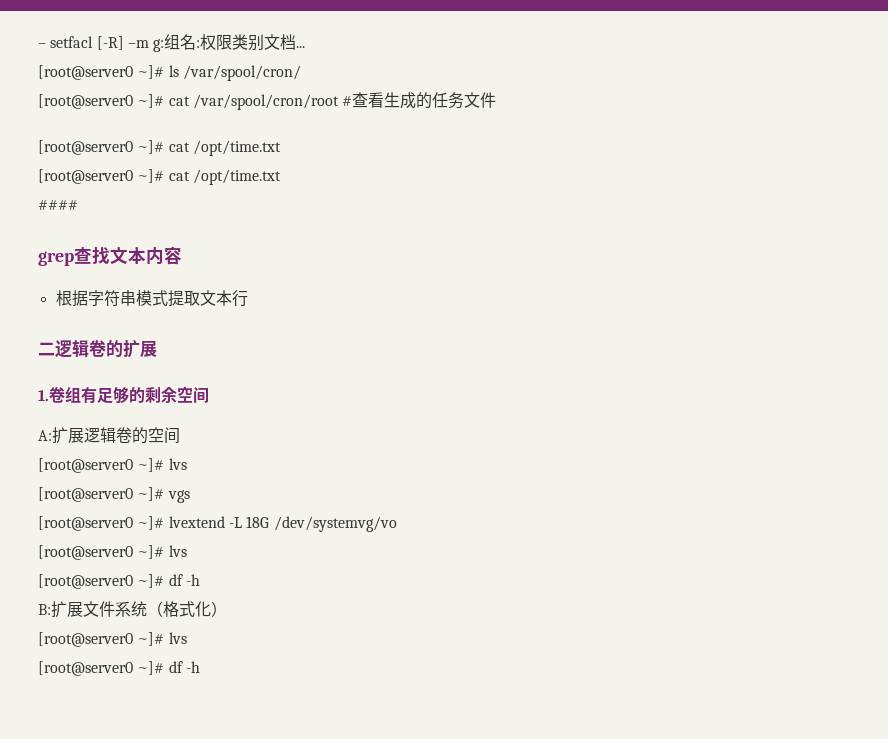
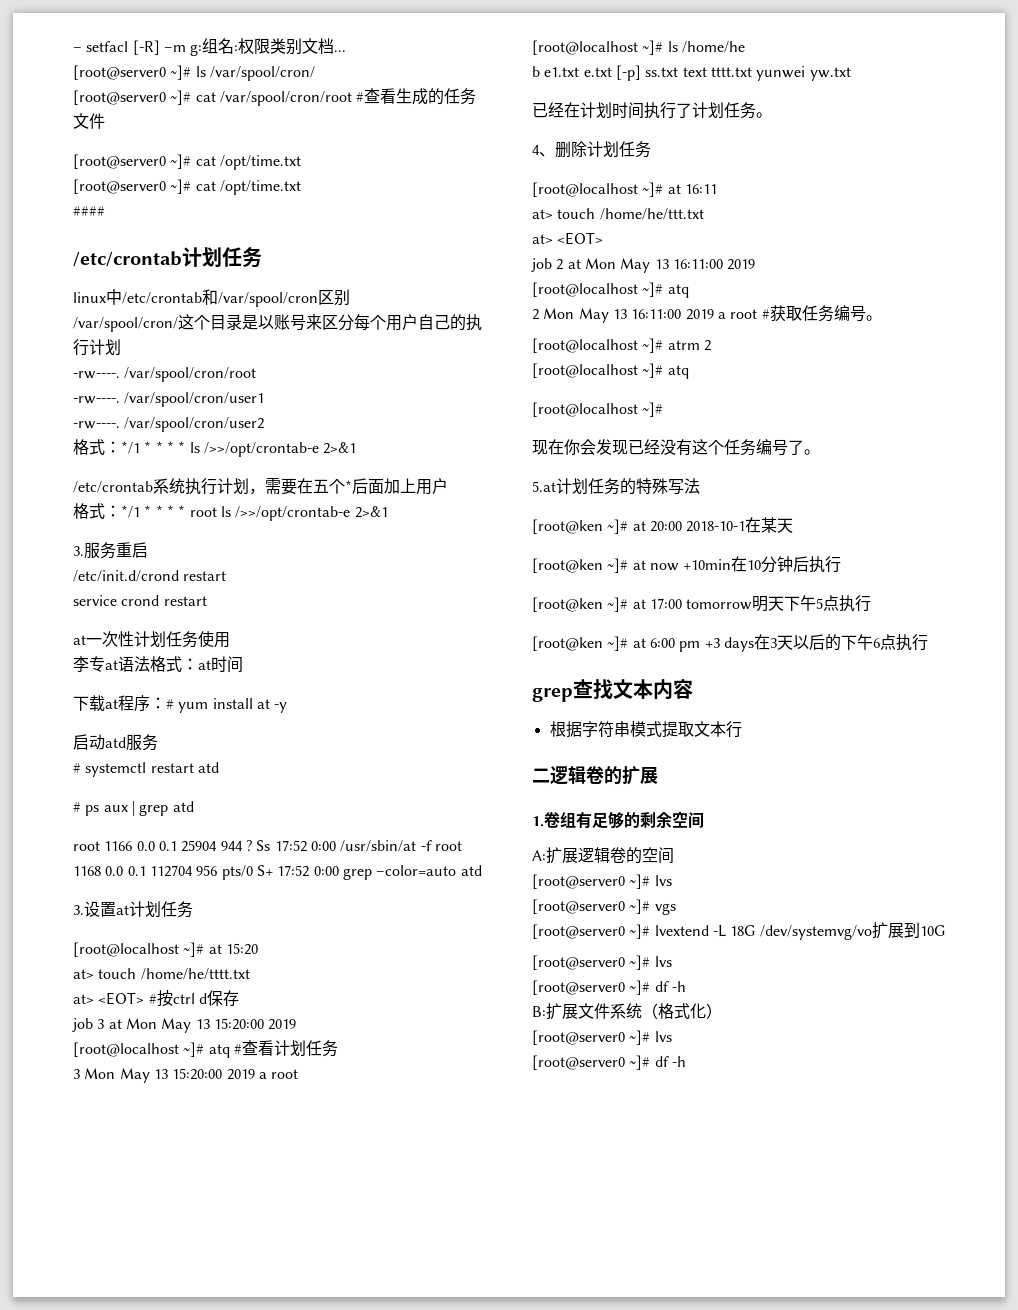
(78, 205) none -> [73,247,262,268] [73,289,350,307] [73,314,482,332] [73,339,121,356] [73,367,257,382] [73,392,265,407] [73,417,265,432] [73,439,357,457] [73,478,448,495] [73,503,388,521] [73,542,148,559] [73,570,227,582] [73,595,207,606] [73,631,230,648] [73,656,243,673] [73,695,288,713] [73,734,158,751] [73,762,219,777] [73,801,194,816] [73,840,462,852] [73,865,482,880] [73,901,193,918] [73,942,258,957] [73,968,250,980] [73,990,239,1007] [72,1018,297,1033] [73,1040,338,1058] [73,1068,299,1083] [532,40,745,55] [532,65,851,81] [532,102,772,119] [532,141,651,158] [532,182,717,197] [532,208,704,220] [532,232,604,245] [531,258,756,273] [532,282,689,298] [532,305,882,323] [532,338,711,353] [532,363,689,379] [532,402,664,417] [532,439,820,456] [532,478,700,495] [532,517,794,534] [532,556,842,573] [532,595,872,612] [532,634,928,652] // /etc/crontab计划任务 // linux中/etc/crontab和/var/spool/cron区别 // /var/spool/cron/这个目录是以账号来区分每个用户自己的执行计划 // -rw----. /var/spool/cron/root // -rw----. /var/spool/cron/user1 // -rw----. /var/spool/cron/user2 // 格式：*/1 * * * * ls />>/opt/crontab-e 2>&1 // /etc/crontab系统执行计划，需要在五个*后面加上用户 // 格式：*/1 * * * * root ls />>/opt/crontab-e 2>&1 // 3.服务重启 // /etc/init.d/crond restart // service crond restart // at一次性计划任务使用 // 李专at语法格式：at时间 // 下载at程序：# yum install at -y // 启动atd服务 // # systemctl restart atd // # ps aux | grep atd // root 1166 0.0 0.1 25904 944 ? Ss 17:52 0:00 /usr/sbin/at -f root 1168 0.0 0.1 112704 956 pts/0 S+ 17:52 0:00 grep –color=auto atd // 3.设置at计划任务 // [root@localhost ~]# at 15:20 // at> touch /home/he/tttt.txt // at> <EOT> #按ctrl d保存 // job 3 at Mon May 13 15:20:00 2019 // [root@localhost ~]# atq #查看计划任务 // 3 Mon May 13 15:20:00 2019 a root // [root@localhost ~]# ls /home/he // b e1.txt e.txt [-p] ss.txt text tttt.txt yunwei yw.txt // 已经在计划时间执行了计划任务。 // 4、删除计划任务 // [root@localhost ~]# at 16:11 // at> touch /home/he/ttt.txt // at> <EOT> // job 2 at Mon May 13 16:11:00 2019 // [root@localhost ~]# atq // 2 Mon May 13 16:11:00 2019 a root #获取任务编号。 // [root@localhost ~]# atrm 2 // [root@localhost ~]# atq // [root@localhost ~]# // 现在你会发现已经没有这个任务编号了。 // 5.at计划任务的特殊写法 // [root@ken ~]# at 20:00 2018-10-1在某天 // [root@ken ~]# at now +10min在10分钟后执行 // [root@ken ~]# at 17:00 tomorrow明天下午5点执行 // [root@ken ~]# at 6:00 pm +3 days在3天以后的下午6点执行
(397, 524) none -> [871,922,945,939] 扩展到10G

